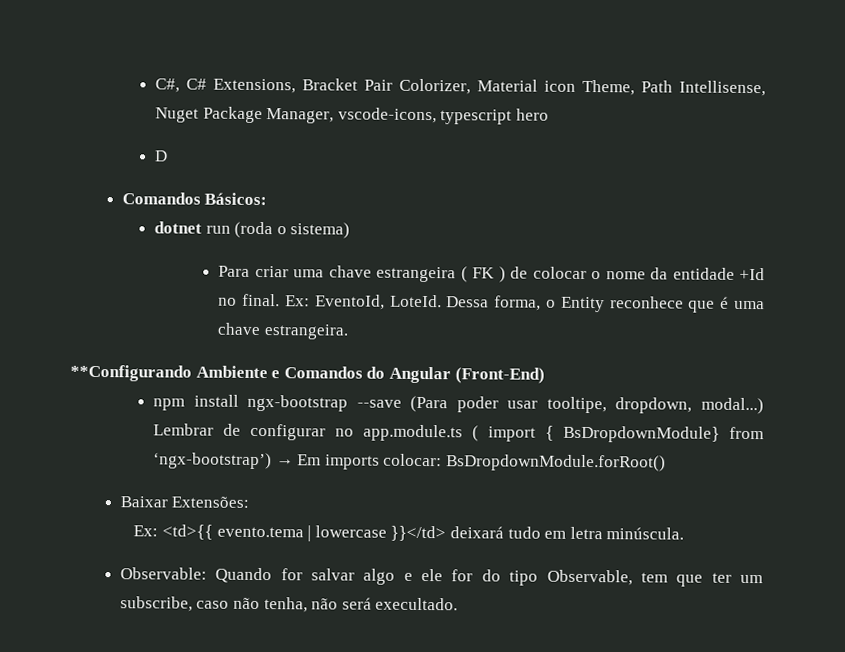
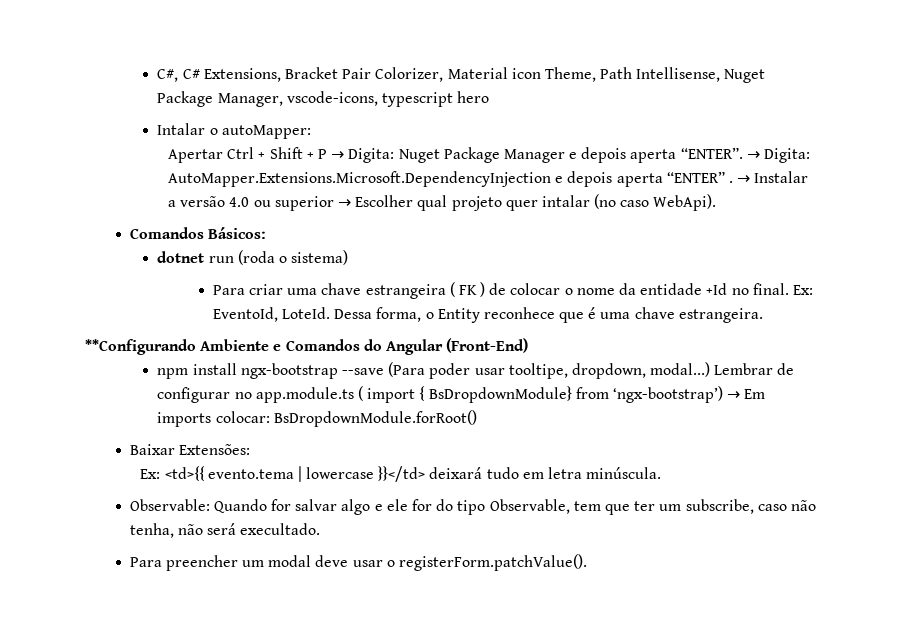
[155,150,169,162] D -> [157,123,311,139] [168,147,811,163] [168,171,809,187] [168,194,717,211] Intalar o autoMapper: // Apertar Ctrl + Shift + P → Digita: Nuget Package Manager e depois aperta “ENTER”. → Digita: AutoMapper.Extensions.Microsoft.DependencyInjection e depois aperta “ENTER” . → Instalar a versão 4.0 ou superior → Escolher qual projeto quer intalar (no caso WebApi).
(459, 604) none -> [129,554,588,571] // Para preencher um modal deve usar o registerForm.patchValue().

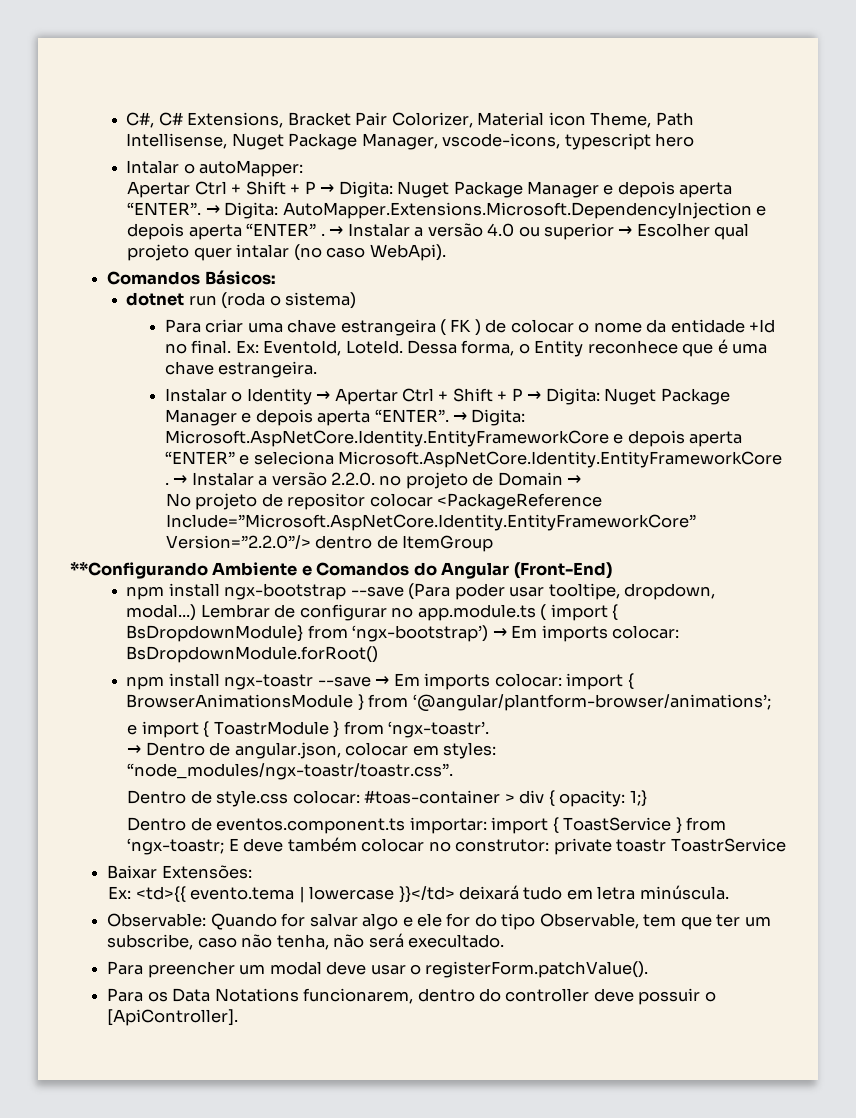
(763, 315) none -> [164,388,730,405] [164,409,526,426] [164,430,743,447] [164,451,783,468] [164,472,582,489] [165,493,602,510] [165,514,696,531] [165,535,494,552] // Instalar o Identity → Apertar Ctrl + Shift + P → Digita: Nuget Package Manager e depois aperta “ENTER”. → Digita: Microsoft.AspNetCore.Identity.EntityFrameworkCore e depois aperta “ENTER” e seleciona Microsoft.AspNetCore.Identity.EntityFrameworkCore . → Instalar a versão 2.2.0. no projeto de Domain → // No projeto de repositor colocar <PackageReference Include=”Microsoft.AspNetCore.Identity.EntityFrameworkCore” Version=”2.2.0”/> dentro de ItemGroup
(477, 418) none -> [126,673,634,690] [126,694,771,712] [127,721,490,738] [127,742,497,759] [127,763,454,780] [127,790,647,807] [127,817,727,834] [127,837,786,855] // npm install ngx-toastr --save → Em imports colocar: import { BrowserAnimationsModule } from ‘@angular/plantform-browser/animations’; // e import { ToastrModule } from ‘ngx-toastr’. // → Dentro de angular.json, colocar em styles: “node_modules/ngx-toastr/toastr.css”. // Dentro de style.css colocar: #toas-container > div { opacity: 1;} // Dentro de eventos.component.ts importar: import { ToastService } from ‘ngx-toastr; E deve também colocar no construtor: private toastr ToastrService
(588, 562) none -> [107,988,716,1005] [107,1009,239,1026] // Para os Data Notations funcionarem, dentro do controller deve possuir o [ApiController].

